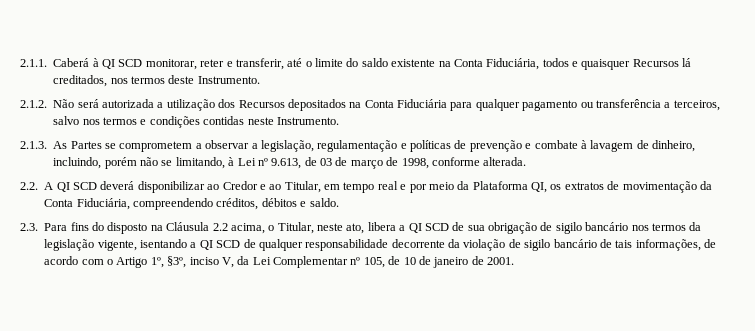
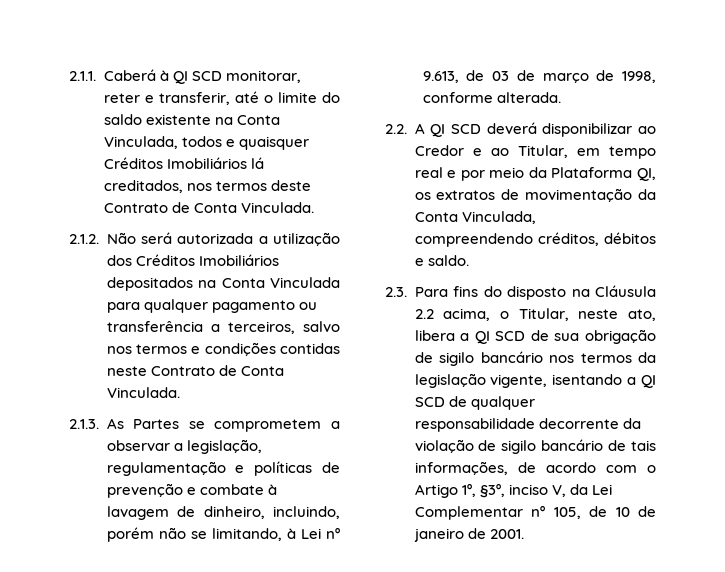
[486,58,540,70] Fiduciária, -> [103,136,178,149] Vinculada,
[632,59,679,67] Recursos -> [103,157,247,169] Créditos Imobiliários
[197,76,260,84] Instrumento. -> [103,202,314,213] Contrato de Conta Vinculada.
[238,100,285,108] Recursos -> [135,254,279,266] Créditos Imobiliários
[397,99,447,108] Fiduciária -> [270,277,340,288] Vinculada
[276,117,339,125] Instrumento. -> [150,365,284,376] [106,387,180,398] Contrato de Conta Vinculada.
[76,198,130,210] Fiduciária, -> [461,211,536,224] Vinculada,

